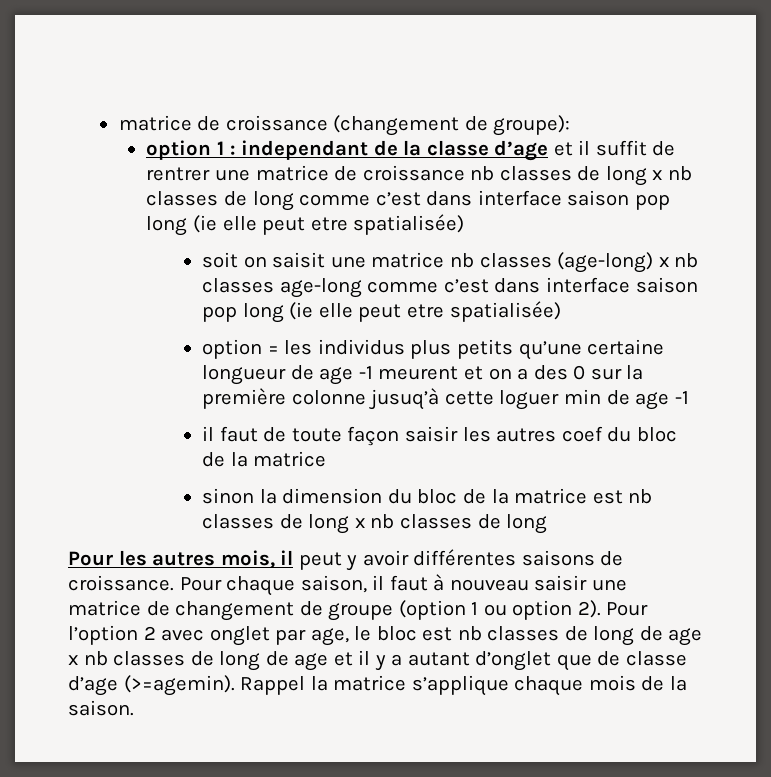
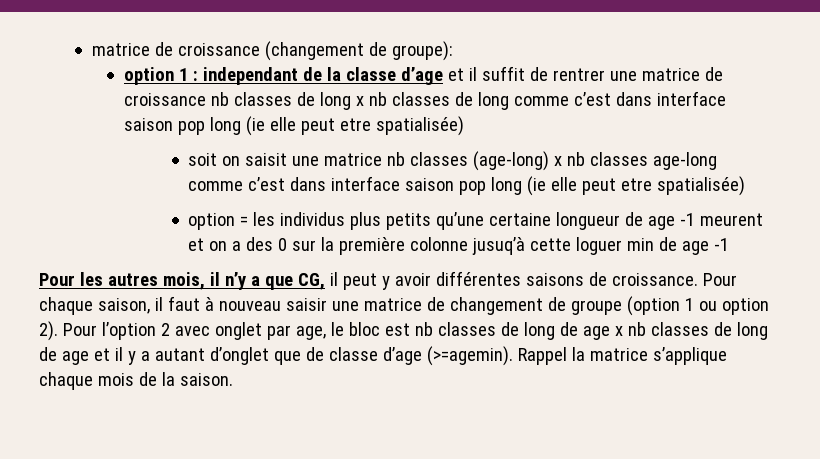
[202,426,677,446] [202,451,327,467] [202,488,653,504] [202,514,548,534] // il faut de toute façon saisir les autres coef du bloc de la matrice // sinon la dimension du bloc de la matrice est nb classes de long x nb classes de long -> (730, 244) none
(294, 557) none -> [224,272,338,290] n’y a que CG, il

